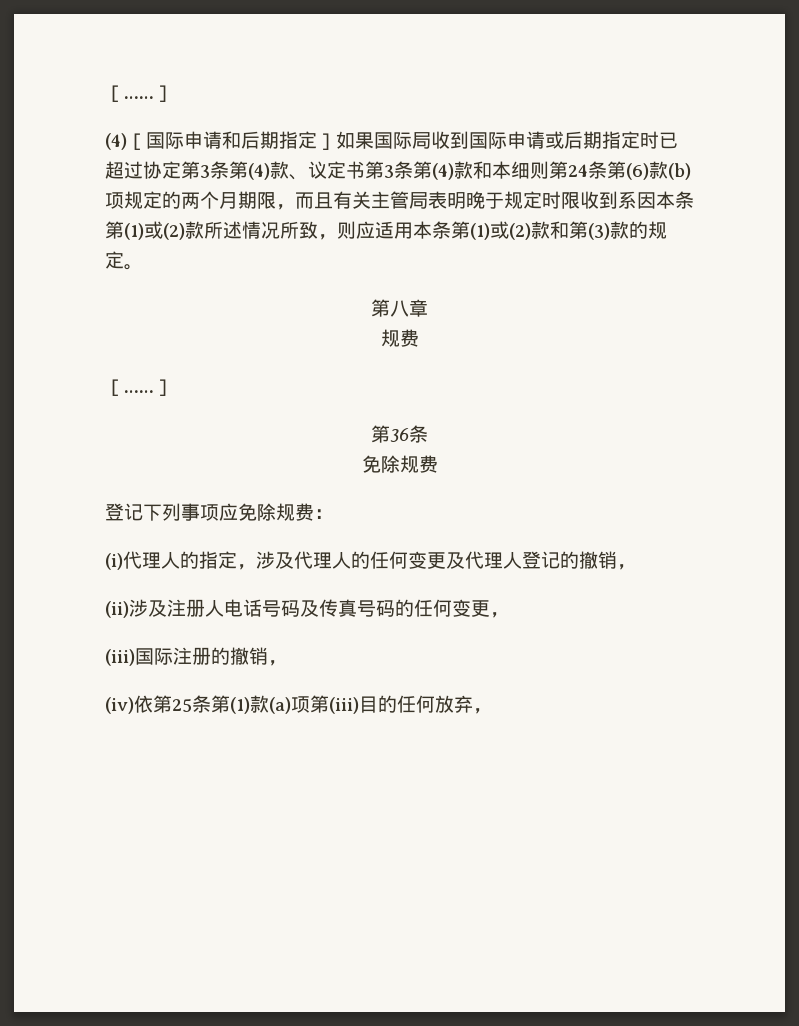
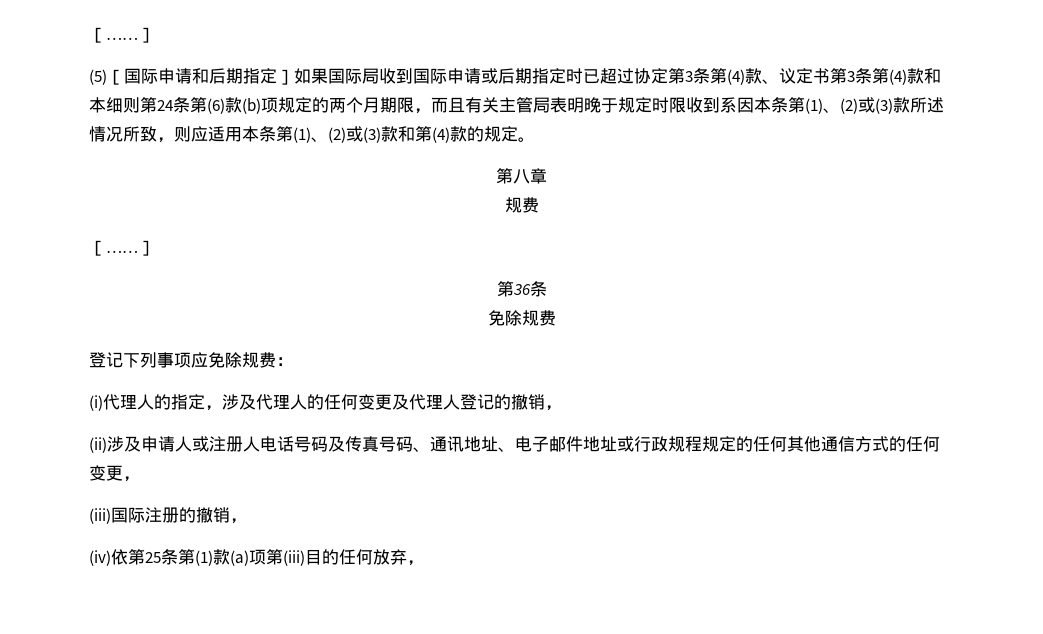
[105,85,173,102] [105,133,127,150] ［……］ // (4) -> [89,27,155,43] [89,69,107,85] ［……］ // (5)
[144,221,185,240] 或(2) -> [823,97,893,114] 、(2)或(3)
[490,221,610,240] 或(2)款和第(3) -> [311,126,450,143] 、(2)或(3)款和第(4)
(167, 608) none -> [141,436,209,452] 申请人或
(395, 608) none -> [413,436,889,452] 、通讯地址、电子邮件地址或行政规程规定的任何其他通信方式

